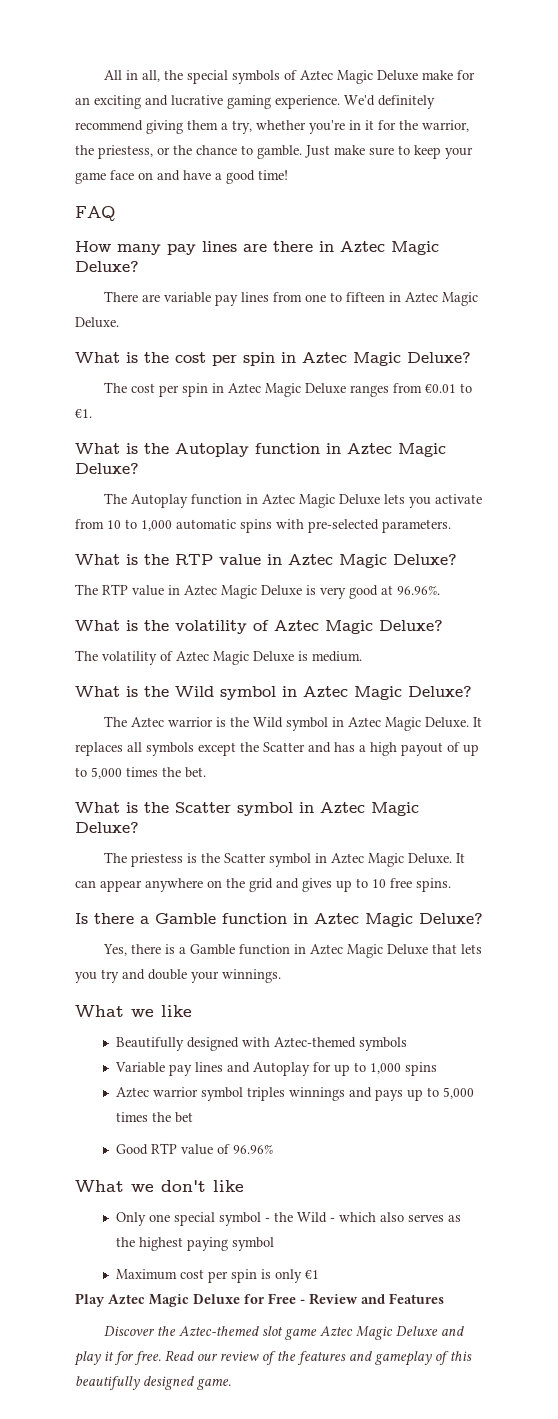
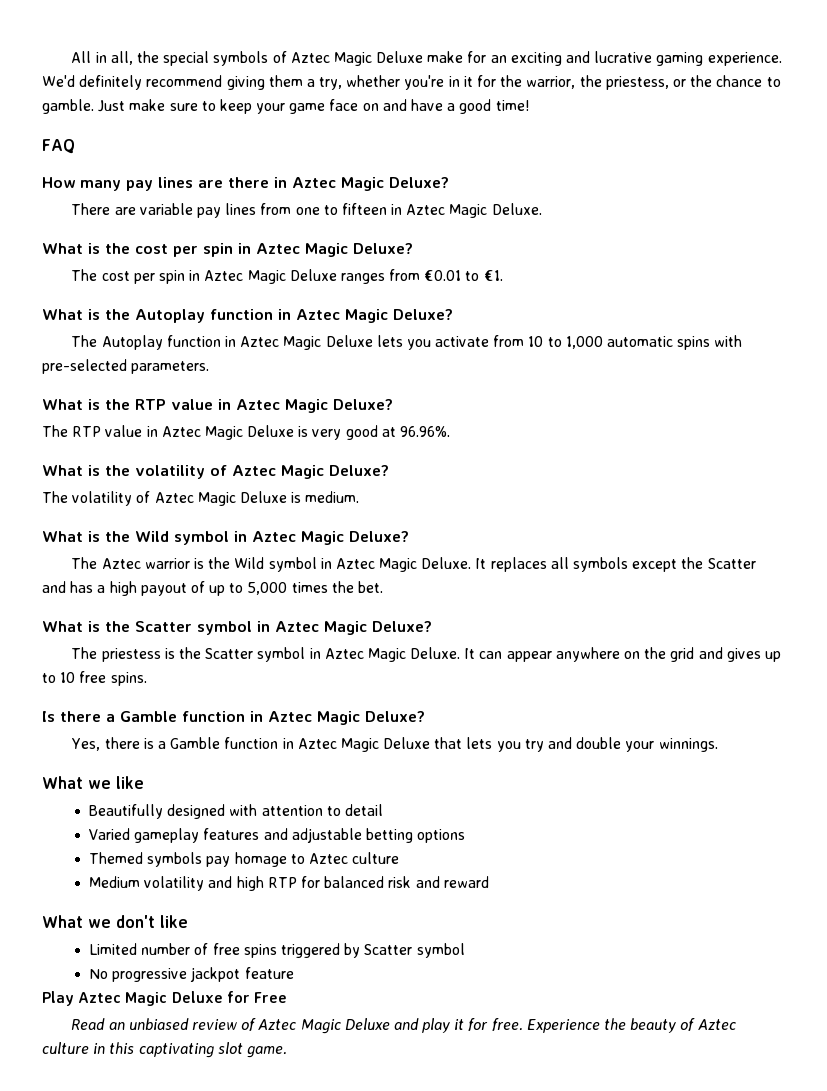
[274,1037,408,1051] [115,1062,438,1076] [116,1087,475,1101] [116,1112,194,1123] [116,1143,274,1155] [75,1180,244,1192] [116,1212,462,1226] [116,1237,275,1251] [116,1269,320,1283] Aztec-themed symbols // Variable pay lines and Autoplay for up to 1,000 spins // Aztec warrior symbol triples winnings and pays up to 5,000 times the bet // Good RTP value of 96.96% // What we don't like // Only one special symbol - the Wild - which also serves as the highest paying symbol // Maximum cost per spin is only €1 -> [261,804,383,816] [89,828,466,843] [89,852,400,867] [89,876,489,891] [42,915,188,928] [89,943,465,958] [89,967,294,982] attention to detail // Varied gameplay features and adjustable betting options // Themed symbols pay homage to Aztec culture // Medium volatility and high RTP for balanced risk and reward // What we don't like // Limited number of free spins triggered by Scatter symbol // No progressive jackpot feature
[300,1293,444,1305] [103,1326,317,1340] - Review and Features // Discover the Aztec-themed slot game -> [71,1018,257,1031] // Read an unbiased review of
[165,1350,472,1366] [75,1376,194,1390] Read our review of the features and gameplay of this beautifully designed -> [526,1018,736,1033] [42,1042,243,1058] Experience the beauty of Aztec culture in this captivating slot

